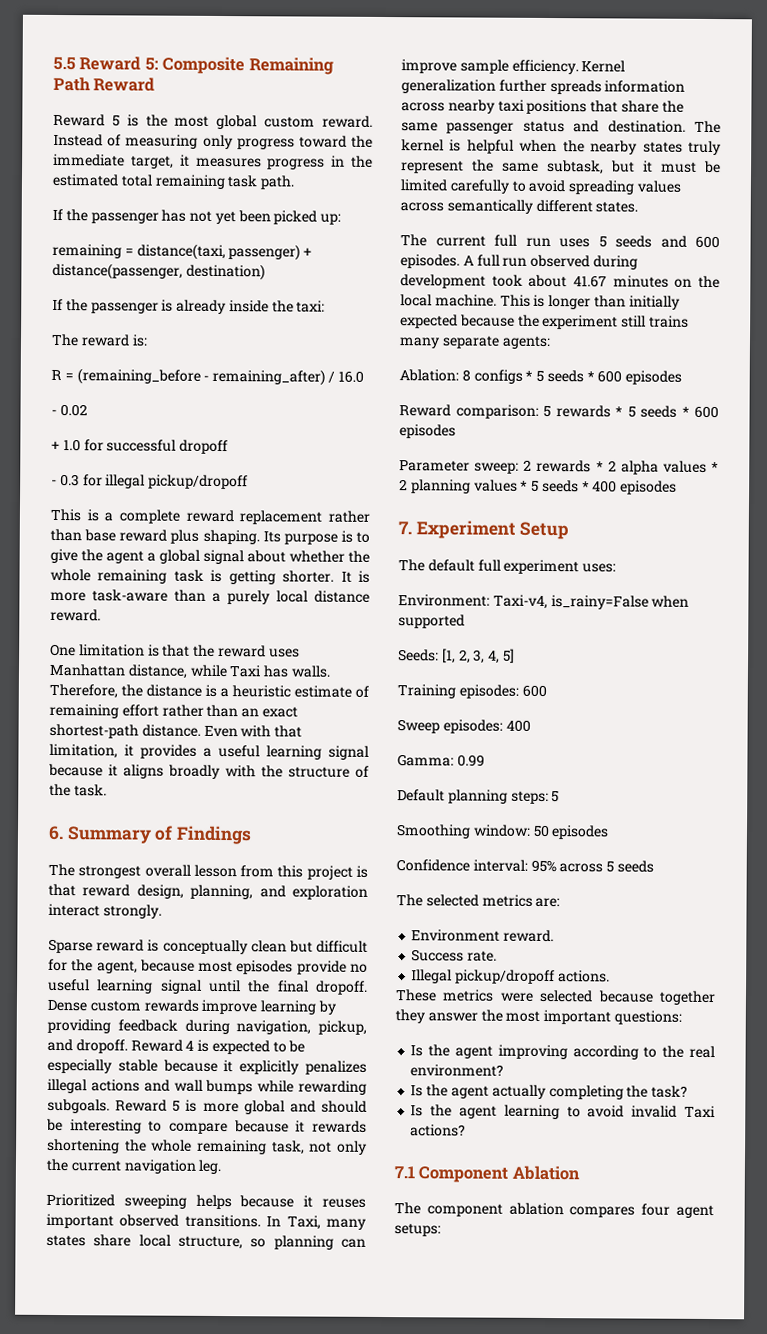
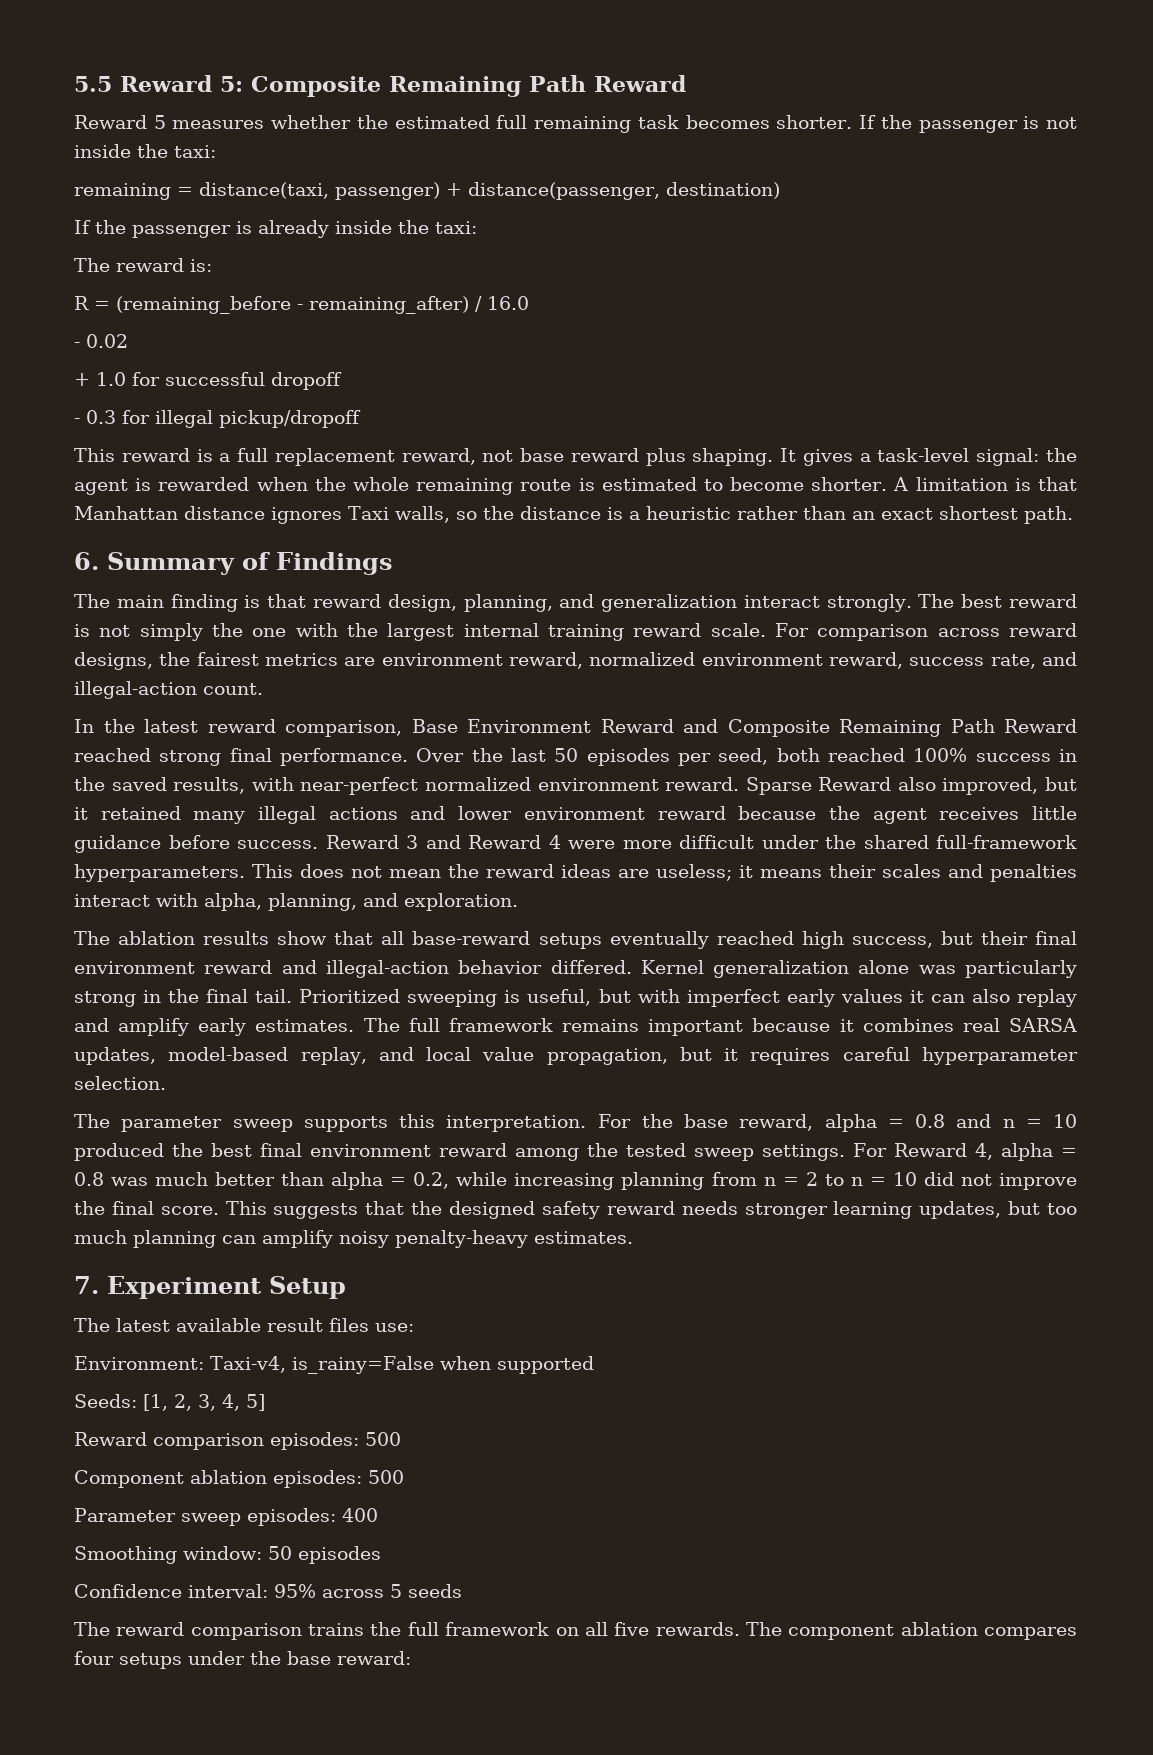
[126,114,373,130] [53,133,373,150] [53,153,346,170] is the most global custom reward. Instead of measuring only progress toward the immediate target, it measures progress in -> [172,115,352,129] measures whether
[120,174,296,190] [52,208,342,225] total remaining task path. // If the passenger has not yet been picked up: -> [496,115,1077,133] [74,144,216,158] full remaining task becomes shorter. If the passenger is not inside the taxi:
[86,509,370,525] [50,528,370,545] [50,548,370,565] [50,568,370,585] [50,589,370,605] [50,608,101,622] [50,643,300,658] [49,663,331,679] [49,683,118,699] is a complete reward replacement rather than base reward plus shaping. Its purpose is to give the agent a global signal about whether the whole remaining task is getting shorter. It is more task-aware than a purely local distance reward. // One limitation is that the reward uses Manhattan distance, while Taxi has walls. Therefore, -> [121,448,1077,466] [74,477,1077,495] [74,506,477,524] reward is a full replacement reward, not base reward plus shaping. It gives a task-level signal: the agent is rewarded when the whole remaining route is estimated to become shorter. A limitation is that Manhattan distance ignores Taxi walls, so
[294,685,369,698] [49,703,298,719] [49,723,303,739] [49,743,369,760] [48,763,369,779] [49,783,107,797] estimate of remaining effort rather than an exact shortest-path distance. Even with that limitation, it provides a useful learning signal because it aligns broadly with the structure of the task. -> [736,506,1073,524] rather than an exact shortest path.
[78,864,353,880] strongest overall lesson from this project -> [116,594,238,612] main finding
[292,885,368,900] exploration -> [601,594,738,612] generalization
[48,938,368,955] [48,958,368,975] [48,978,368,995] [47,999,336,1015] [47,1018,367,1035] [47,1038,306,1055] [47,1058,368,1075] [47,1078,367,1095] [47,1098,367,1115] [46,1118,367,1135] [47,1138,367,1155] [46,1158,222,1175] [46,1193,367,1210] [46,1213,366,1230] [46,1234,366,1250] [401,59,626,75] [401,79,686,95] [401,99,684,115] [401,120,721,134] [401,139,721,156] [401,159,721,175] [400,179,681,195] [400,199,639,214] [400,234,720,249] [400,254,638,270] [400,274,720,289] [400,294,680,310] [400,314,689,330] [399,335,551,350] [399,369,683,385] [399,404,719,419] [399,424,456,439] [399,459,719,475] [399,479,678,495] // Sparse reward is conceptually clean but difficult for the agent, because most episodes provide no useful learning signal until the final dropoff. Dense custom rewards improve learning by providing feedback during navigation, pickup, and dropoff. Reward 4 is expected to be especially stable because it explicitly penalizes illegal actions and wall bumps while rewarding subgoals. Reward 5 is more global and should be interesting to compare because it rewards shortening the whole remaining task, not only the current navigation leg. // Prioritized sweeping helps because it reuses important observed transitions. In Taxi, many states share local structure, so planning can improve sample efficiency. Kernel generalization further spreads information across nearby taxi positions that share the same passenger status and destination. The kernel is helpful when the nearby states truly represent the same subtask, but it must be limited carefully to avoid spreading values across semantically different states. // The current full run uses 5 seeds and 600 episodes. A full run observed during development took about 41.67 minutes on the local machine. This is longer than initially expected because the experiment still trains many separate agents: // Ablation: 8 configs * 5 seeds * 600 episodes // Reward comparison: 5 rewards * 5 seeds * 600 episodes // Parameter sweep: 2 rewards * 2 alpha values * 2 planning values * 5 seeds * 400 episodes -> [918,594,1077,608] [74,623,1078,641] [74,652,1077,670] [74,681,263,699] [74,719,1078,737] [74,748,1078,766] [74,777,1078,795] [74,806,1078,824] [74,835,1077,853] [74,864,1077,882] [74,893,518,911] [74,931,1077,949] [74,960,1077,978] [74,989,1077,1007] [74,1018,1077,1036] [74,1047,1078,1065] [74,1076,166,1090] [74,1114,1077,1132] [74,1143,1077,1161] [74,1172,1077,1190] [74,1201,1077,1219] [74,1230,633,1248] The best reward is not simply the one with the largest internal training reward scale. For comparison across reward designs, the fairest metrics are environment reward, normalized environment reward, success rate, and illegal-action count. // In the latest reward comparison, Base Environment Reward and Composite Remaining Path Reward reached strong final performance. Over the last 50 episodes per seed, both reached 100% success in the saved results, with near-perfect normalized environment reward. Sparse Reward also improved, but it retained many illegal actions and lower environment reward because the agent receives little guidance before success. Reward 3 and Reward 4 were more difficult under the shared full-framework hyperparameters. This does not mean the reward ideas are useless; it means their scales and penalties interact with alpha, planning, and exploration. // The ablation results show that all base-reward setups eventually reached high success, but their final environment reward and illegal-action behavior differed. Kernel generalization alone was particularly strong in the final tail. Prioritized sweeping is useful, but with imperfect early values it can also replay and amplify early estimates. The full framework remains important because it combines real SARSA updates, model-based replay, and local value propagation, but it requires careful hyperparameter selection. // The parameter sweep supports this interpretation. For the base reward, alpha = 0.8 and n = 10 produced the best final environment reward among the tested sweep settings. For Reward 4, alpha = 0.8 was much better than alpha = 0.2, while increasing planning from n = 2 to n = 10 did not improve the final score. This suggests that the designed safety reward needs stronger learning updates, but too much planning can amplify noisy penalty-heavy estimates.
[427,559,617,575] default full experiment uses: -> [116,1318,414,1332] latest available result files use:
[397,684,547,699] [397,719,531,734] [397,754,485,767] [397,789,560,805] Training episodes: 600 // Sweep episodes: 400 // Gamma: 0.99 // Default planning steps: 5 -> [74,1432,401,1450] [74,1470,404,1488] [74,1508,378,1526] Reward comparison episodes: 500 // Component ablation episodes: 500 // Parameter sweep episodes: 400
[425,894,561,908] [411,929,555,943] [411,949,498,962] [411,969,610,985] [395,989,716,1006] [395,1009,682,1025] [410,1044,715,1060] [410,1064,505,1077] [410,1084,689,1100] [410,1104,716,1120] [410,1124,467,1137] [394,1165,580,1183] selected metrics are: // Environment reward. // Success rate. // Illegal pickup/dropoff actions. // These metrics were selected because together they answer the most important questions: // Is the agent improving according to the real environment? // Is the agent actually completing the task? // Is the agent learning to avoid invalid Taxi actions? // 7.1 Component Ablation // -> [116,1622,740,1640] reward comparison trains the full framework on all five rewards.
[676,1204,714,1219] [394,1223,441,1237] agent setups: -> [119,1651,411,1669] setups under the base reward:

